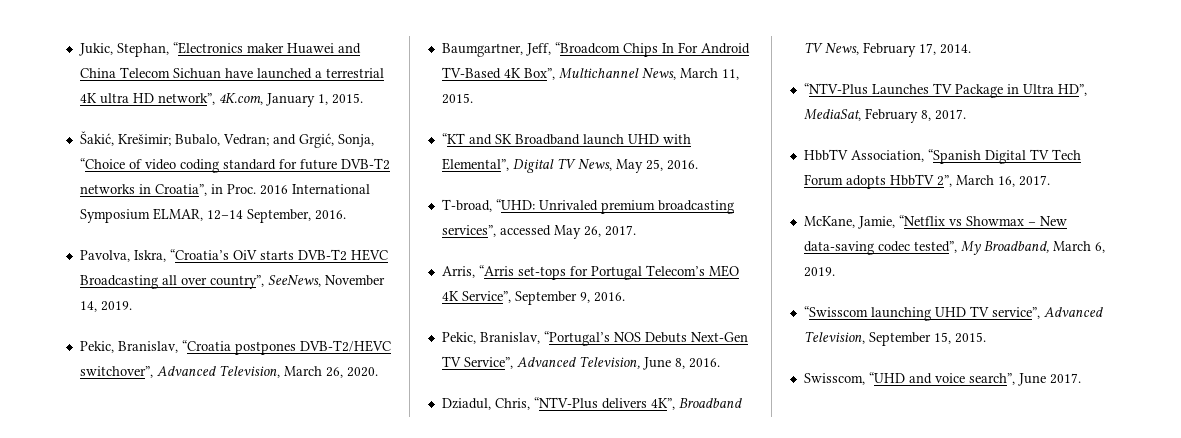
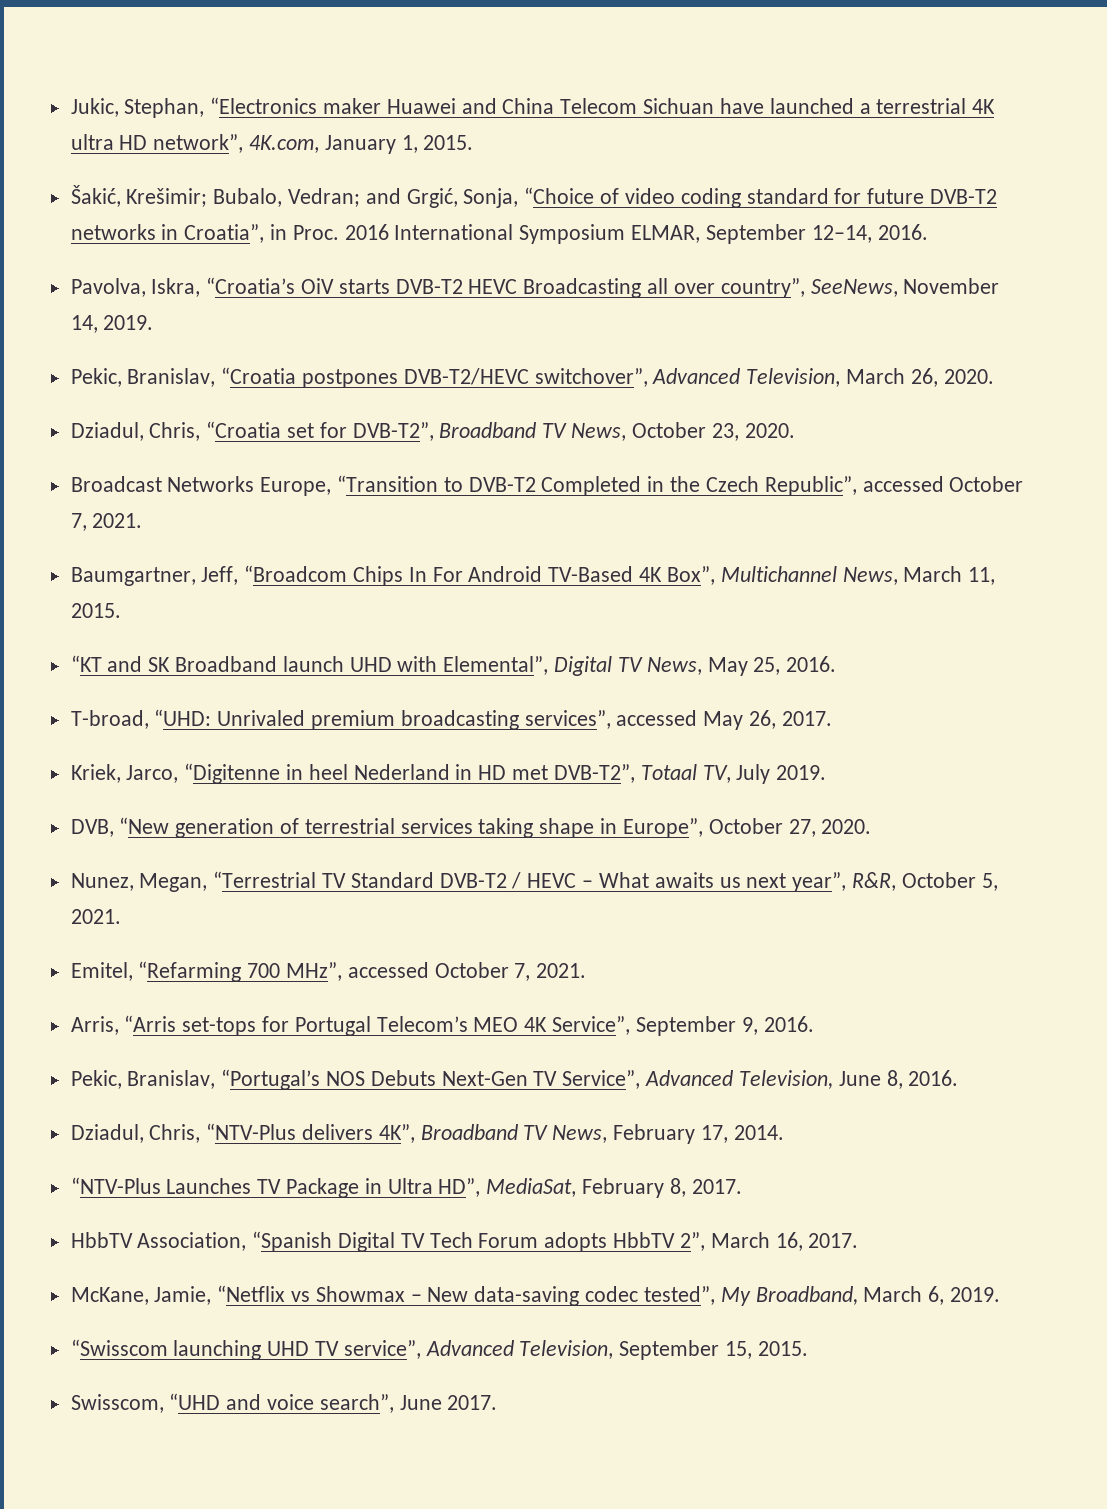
[206,209,311,223] 12–14 September, -> [705,224,872,244] September 12–14,
(378, 372) none -> [70,421,795,441] [70,475,1024,496] [70,513,143,531] // Dziadul, Chris, “Croatia set for DVB-T2”, Broadband TV News, October 23, 2020. // Broadcast Networks Europe, “Transition to DVB-T2 Completed in the Czech Republic”, accessed October 7, 2021.
(636, 230) none -> [70,763,827,784] [70,817,872,838] [70,871,998,892] [70,909,121,924] [70,961,587,982] // Kriek, Jarco, “Digitenne in heel Nederland in HD met DVB-T2”, Totaal TV, July 2019. // DVB, “New generation of terrestrial services taking shape in Europe”, October 27, 2020. // Nunez, Megan, “Terrestrial TV Standard DVB-T2 / HEVC – What awaits us next year”, R&R, October 5, 2021. // Emitel, “Refarming 700 MHz”, accessed October 7, 2021.

